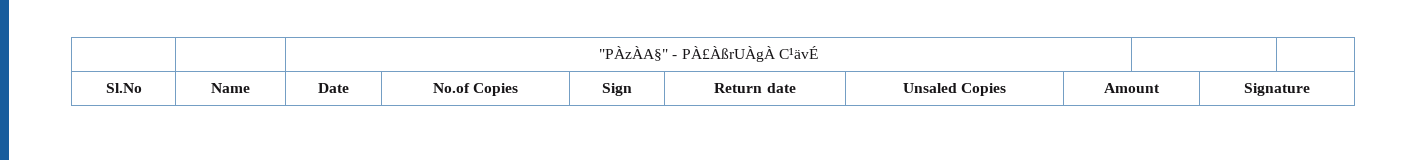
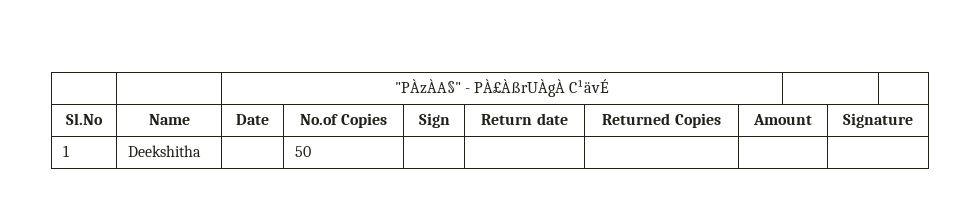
[902,83,957,93] Unsaled -> [602,113,671,125] Returned
(1310, 89) none -> [63,145,70,157] [128,145,202,157] [295,146,312,157] // 1 | Deekshitha | | 50 | | | | |

